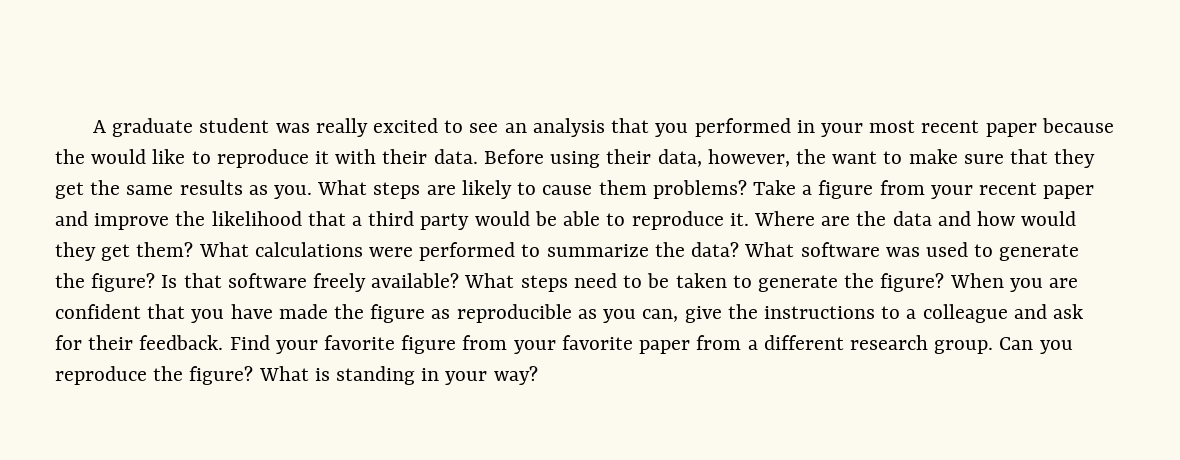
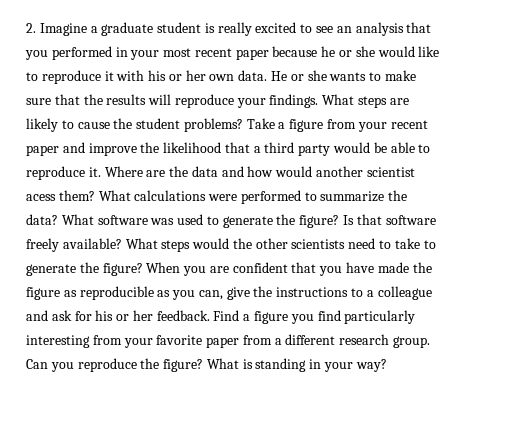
[92,120,106,133] A -> [26,23,98,36] 2. Imagine a
[275,123,310,133] was -> [204,23,215,33] is
[55,149,85,164] the -> [321,46,375,57] he or she
[382,149,1096,168] [55,180,313,199] their data. Before using their data, however, the want to make sure that they get the same results as you. -> [148,70,416,81] [26,94,319,108] his or her own data. He or she wants to make sure that the results will reproduce your findings.
[598,180,647,195] them -> [113,118,181,129] the student
[55,242,131,261] they get -> [316,166,415,177] [26,194,56,201] another scientist acess
[573,273,727,288] need to be taken -> [192,238,420,249] would the other scientists need to take
[88,335,457,354] their feedback. Find your favorite figure -> [95,310,416,324] [26,335,90,348] his or her feedback. Find a figure you find particularly interesting

